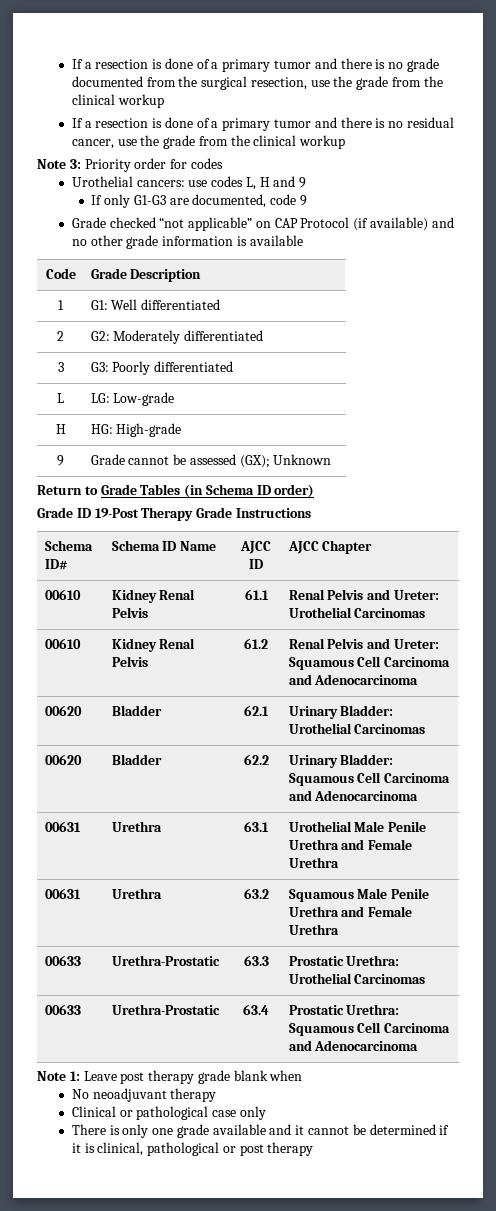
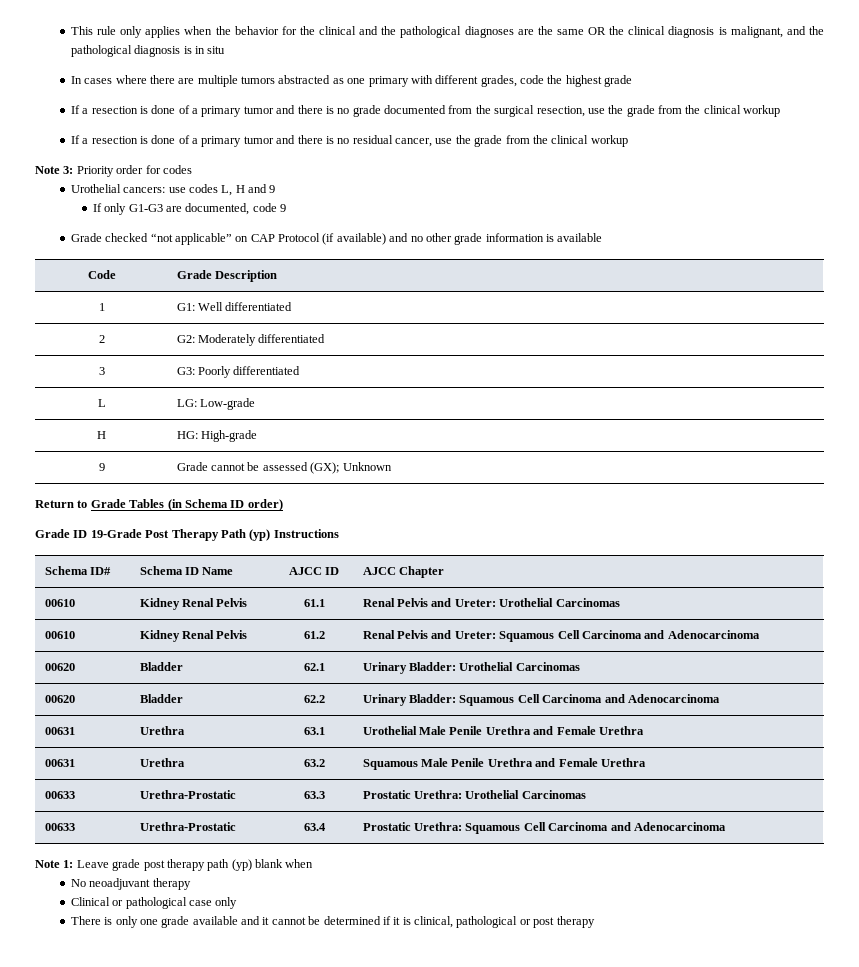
(71, 64) none -> [70,26,824,38] [70,45,226,57] [70,75,633,87] This rule only applies when the behavior for the clinical and the pathological diagnoses are the same OR the clinical diagnosis is malignant, and the pathological diagnosis is in situ // In cases where there are multiple tumors abstracted as one primary with different grades, code the highest grade //
[94,507,233,521] 19-Post Therapy Grade -> [90,529,271,541] 19-Grade Post Therapy Path (yp)
[120,1070,230,1084] post therapy grade -> [112,859,252,871] grade post therapy path (yp)

